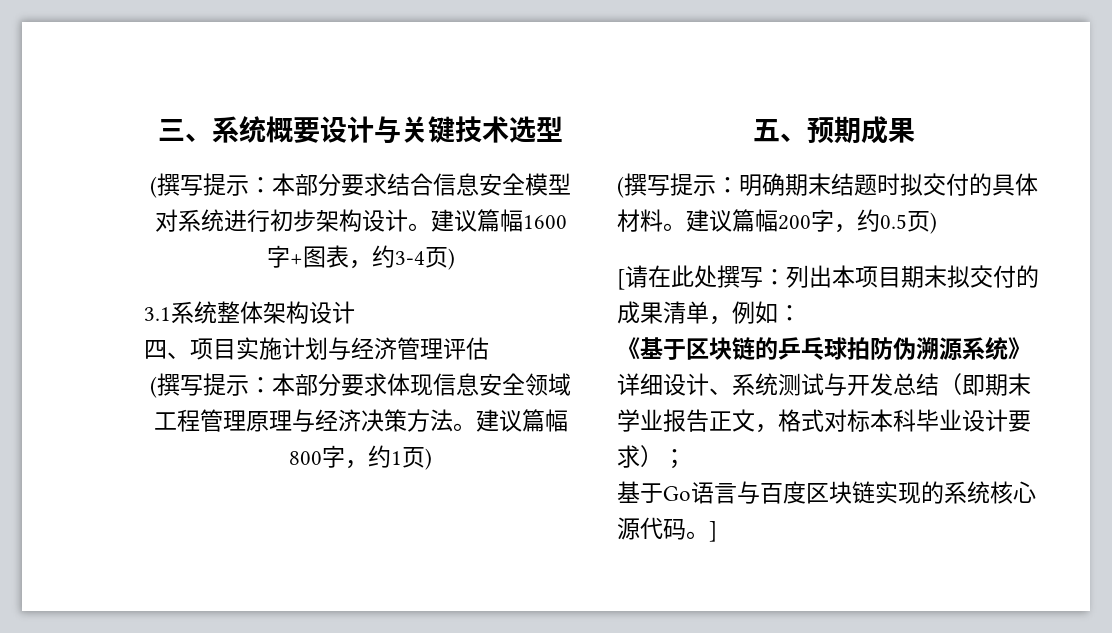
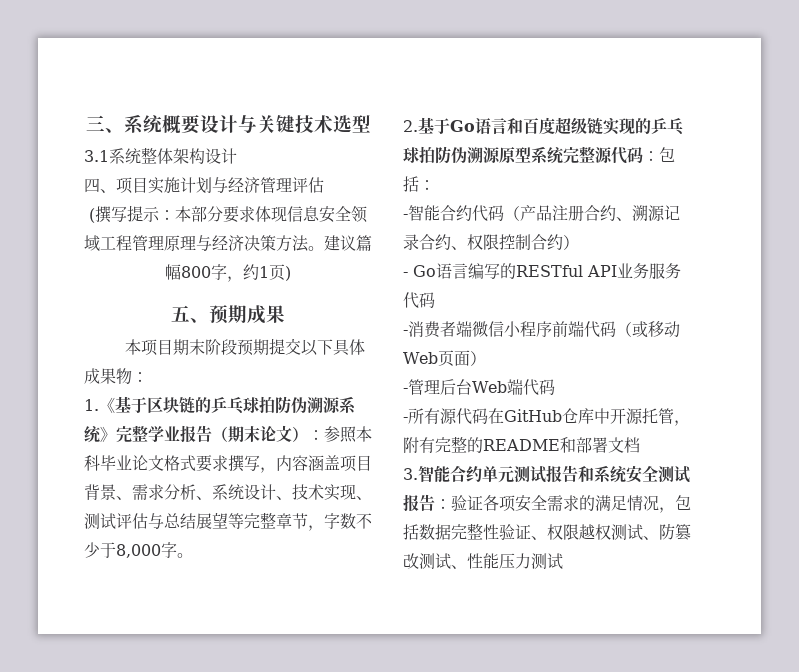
[150,173,571,198] [154,209,567,232] [266,245,455,270] // (撰写提示：本部分要求结合信息安全模型对系统进行初步架构设计。建议篇幅1600字+图表，约3-4页) -> (371, 124) none
[617,173,1038,198] [617,209,937,234] [617,265,1039,290] [617,301,801,325] (撰写提示：明确期末结题时拟交付的具体材料。建议篇幅200字，约0.5页) // [请在此处撰写：列出本项目期末拟交付的成果清单，例如： // -> [125,338,366,356] [84,368,148,385] [84,399,99,411] 本项目期末阶段预期提交以下具体成果物： // 1.
[617,373,1031,396] [617,409,1031,433] [617,445,686,469] [617,481,1036,504] [617,517,717,542] 详细设计、系统测试与开发总结（即期末学业报告正文，格式对标本科毕业设计要求）； // 基于Go语言与百度区块链实现的系统核心源代码。] -> [116,425,372,443] [84,455,372,473] [84,484,372,501] [84,512,372,531] [84,542,193,558] [403,117,684,135] [403,146,675,164] [403,176,435,192] [403,205,680,222] [403,234,579,250] [403,263,681,279] [403,292,435,309] [403,321,680,338] [403,350,486,367] [403,379,555,396] [403,408,690,426] [403,436,640,454] [403,465,690,483] [403,494,691,513] [403,523,691,541] [403,553,563,569] 完整学业报告（期末论文）：参照本科毕业论文格式要求撰写，内容涵盖项目背景、需求分析、系统设计、技术实现、测试评估与总结展望等完整章节，字数不少于8,000字。 // 2.基于Go语言和百度超级链实现的乒乓球拍防伪溯源原型系统完整源代码：包括： // -智能合约代码（产品注册合约、溯源记录合约、权限控制合约） // - Go语言编写的RESTful API业务服务代码 // -消费者端微信小程序前端代码（或移动Web页面） // -管理后台Web端代码 // -所有源代码在GitHub仓库中开源托管，附有完整的README和部署文档 // 3.智能合约单元测试报告和系统安全测试报告：验证各项安全需求的满足情况，包括数据完整性验证、权限越权测试、防篡改测试、性能压力测试

